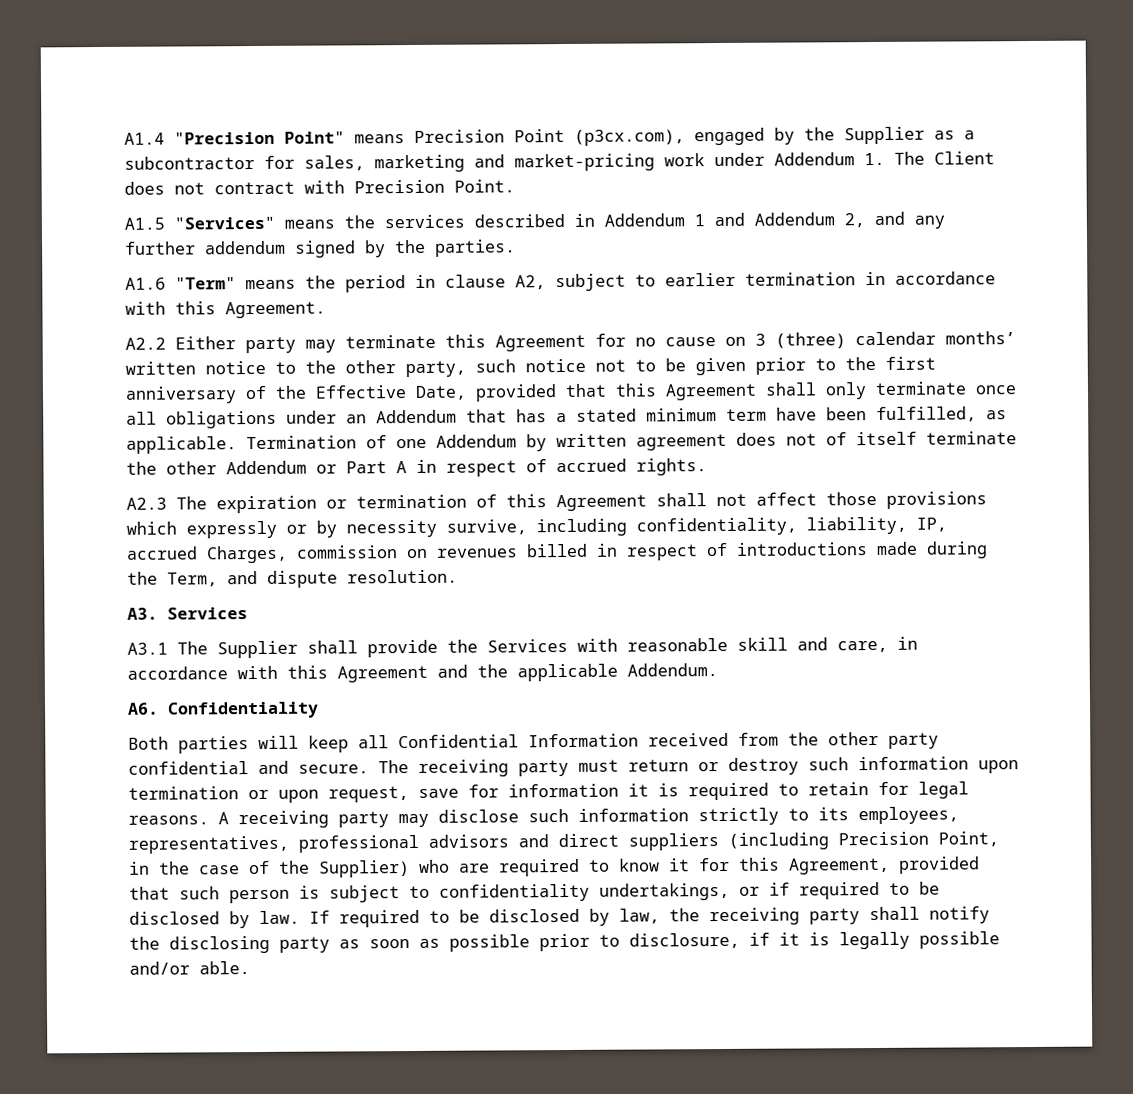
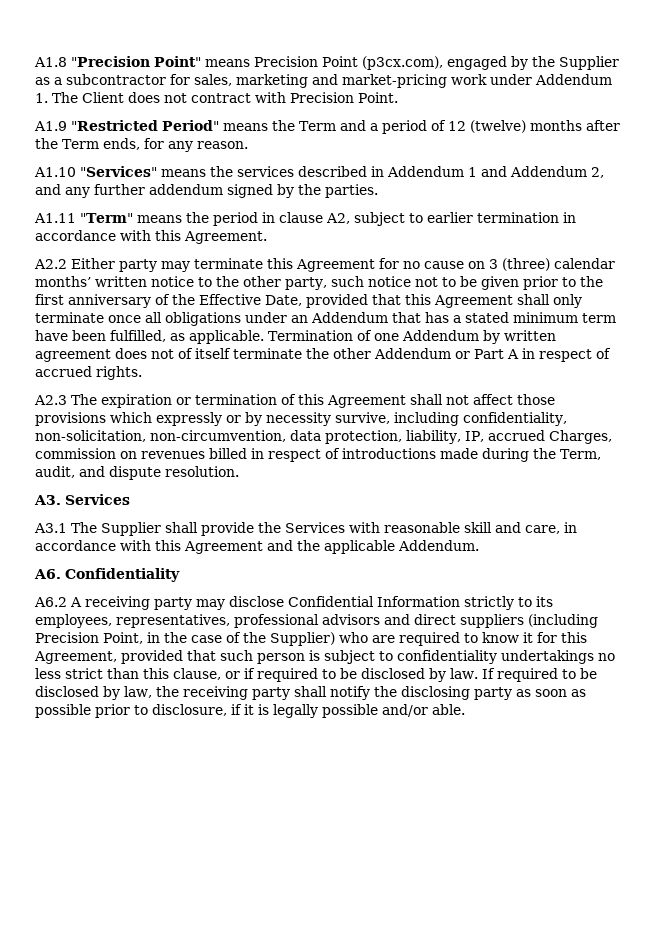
[124,132,165,145] A1.4 -> [34,57,67,67] A1.8
[124,217,165,230] A1.5 -> [34,120,620,134] [35,138,248,152] [34,167,76,177] A1.9 "Restricted Period" means the Term and a period of 12 (twelve) months after the Term ends, for any reason. // A1.10
[125,277,166,290] A1.6 -> [34,213,76,223] A1.11
(797, 526) none -> [35,430,402,444] non-solicitation, non-circumvention, data protection,
(218, 579) none -> [35,466,75,478] audit,
[128,731,939,754] [128,756,1019,777] [128,781,969,803] [128,815,209,825] Both parties will keep all Confidential Information received from the other party confidential and secure. The receiving party must return or destroy such information upon termination or upon request, save for information it is required to retain for legal reasons. -> [34,597,67,607] A6.2
[528,808,689,823] such information -> [288,596,460,607] Confidential Information
[599,882,730,901] undertakings, -> [501,650,615,664] [35,668,221,680] undertakings no less strict than this clause,

